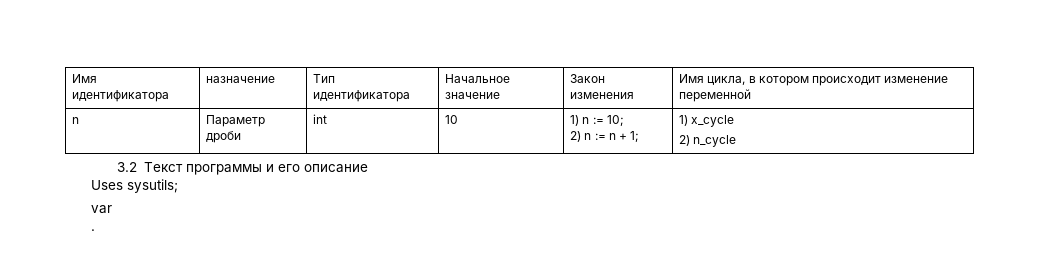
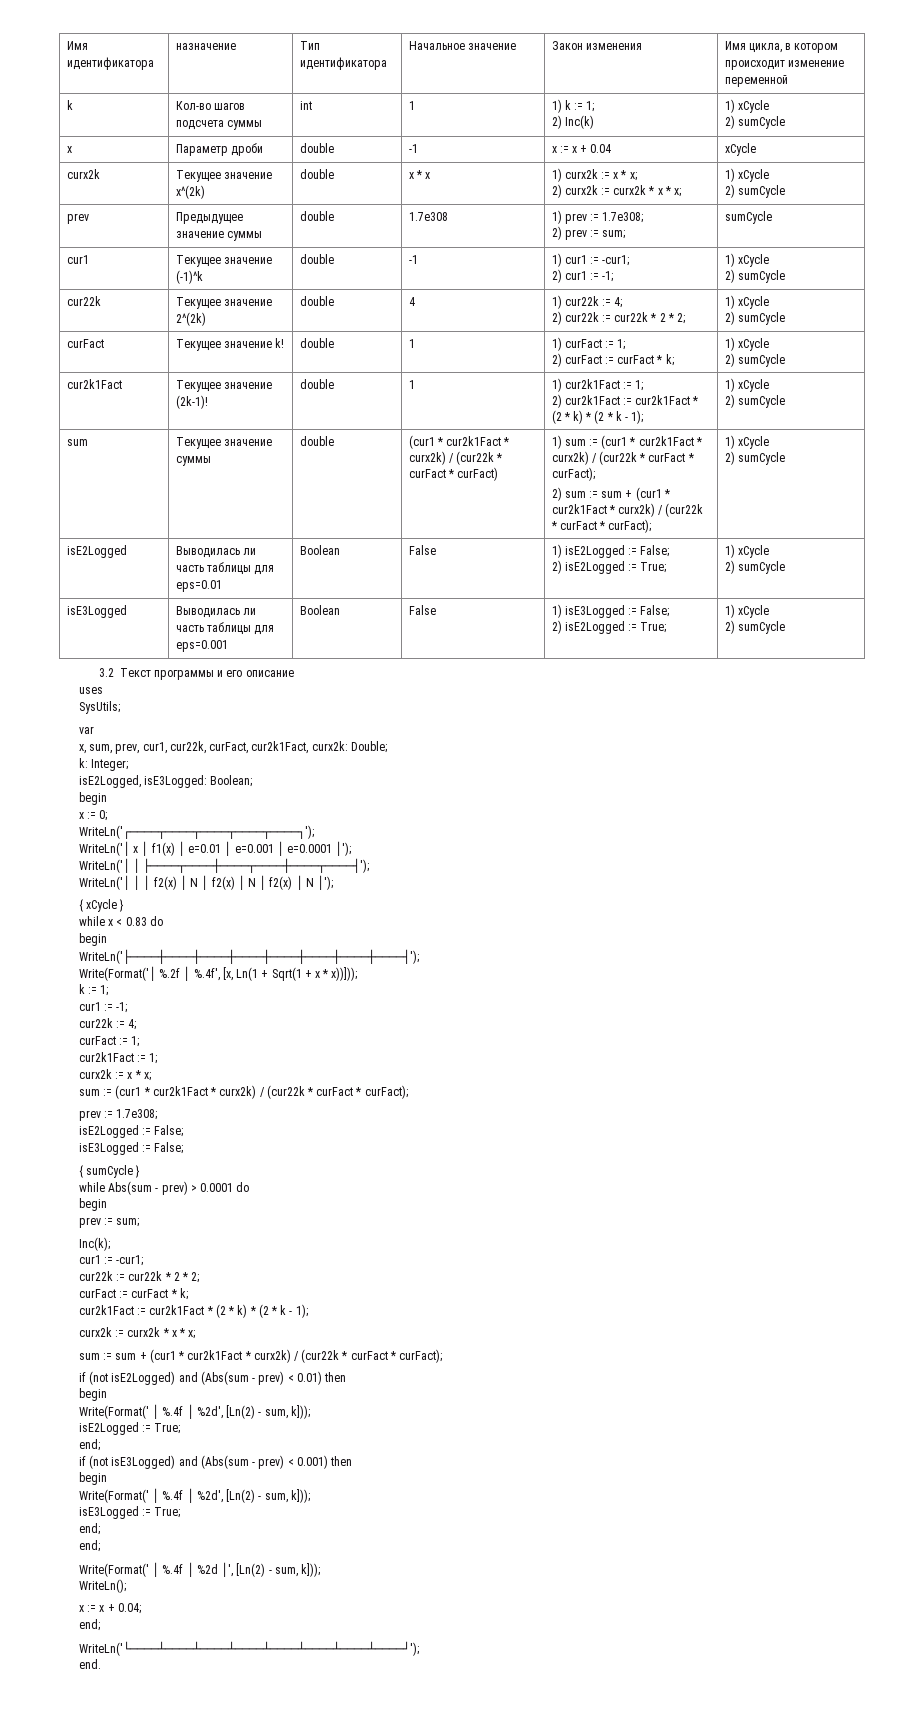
[72,117,80,124] [206,115,266,127] [206,131,242,143] [313,114,328,124] [445,115,459,124] [570,115,624,126] [570,131,640,142] [679,115,735,127] [679,135,737,147] n | Параметр дроби | int | 10 | 1) n := 10; // 2) n := n + 1; | 1) x_cycle // 2) n_cycle -> [66,100,73,110] [175,101,245,110] [175,120,262,130] [299,101,312,110] [408,101,415,110] [551,99,595,113] [551,115,594,129] [724,99,769,113] [724,115,785,129] [66,146,72,153] [175,143,263,156] [299,143,334,153] [408,144,418,153] [551,144,612,153] [724,143,756,156] [66,169,100,179] [175,170,272,182] [175,185,205,199] [299,169,334,179] [408,170,430,179] [551,168,637,182] [551,184,682,198] [724,168,769,182] [724,184,785,198] [66,213,89,224] [175,212,243,224] [175,231,262,241] [299,211,334,221] [408,212,448,221] [551,210,644,224] [551,226,626,240] [724,211,772,224] [66,255,89,264] [175,255,272,267] [175,270,203,284] [299,254,334,264] [408,255,418,264] [551,253,630,267] [551,269,614,283] [724,253,769,267] [724,269,785,283] [66,296,101,306] [175,297,272,309] [175,312,206,326] [299,296,334,306] [408,297,415,306] [551,295,623,309] [551,311,686,325] [724,295,769,309] [724,311,785,325] [66,339,104,348] [175,338,284,351] [299,338,334,348] [408,339,415,348] [551,337,626,351] [551,353,674,367] [724,337,769,351] [724,353,785,367] [66,379,122,389] [175,380,272,392] [175,395,208,409] [299,379,334,389] [408,380,415,389] [551,378,644,392] [551,394,699,408] [551,410,644,424] [724,378,769,392] [724,394,785,408] [66,439,88,446] [175,437,272,449] [175,456,211,466] [299,436,334,446] [408,435,510,449] [408,451,503,465] [408,467,498,481] [551,435,702,449] [551,451,694,465] [551,467,595,481] [551,487,670,501] [551,503,704,517] [550,519,652,533] [724,435,769,449] [724,451,785,465] [66,545,127,558] [175,546,256,558] [175,562,274,575] [175,580,222,592] [299,545,340,555] [408,545,436,555] [551,544,670,558] [551,560,667,574] [724,544,769,558] [724,560,785,574] [66,605,127,618] [175,606,256,618] [175,622,274,635] [175,640,228,652] [299,605,340,615] [408,605,436,615] [551,604,670,618] [551,620,667,634] [724,604,769,618] [724,620,785,634] k | Кол-во шагов подсчета суммы | int | 1 | 1) k := 1; // 2) Inc(k) | 1) xCycle // 2) sumCycle // x | Параметр дроби | double | -1 | x := x + 0.04 | xCycle // curx2k | Текущее значение x^(2k) | double | x * x | 1) curx2k := x * x; // 2) curx2k := curx2k * x * x; | 1) xCycle // 2) sumCycle // prev | Предыдущее значение суммы | double | 1.7e308 | 1) prev := 1.7e308; // 2) prev := sum; | sumCycle // cur1 | Текущее значение (-1)^k | double | -1 | 1) cur1 := -cur1; // 2) cur1 := -1; | 1) xCycle // 2) sumCycle // cur22k | Текущее значение 2^(2k) | double | 4 | 1) cur22k := 4; // 2) cur22k := cur22k * 2 * 2; | 1) xCycle // 2) sumCycle // curFact | Текущее значение k! | double | 1 | 1) curFact := 1; // 2) curFact := curFact * k; | 1) xCycle // 2) sumCycle // cur2k1Fact | Текущее значение (2k-1)! | double | 1 | 1) cur2k1Fact := 1; // 2) cur2k1Fact := cur2k1Fact * (2 * k) * (2 * k - 1); | 1) xCycle // 2) sumCycle // sum | Текущее значение суммы | double | (cur1 * cur2k1Fact * curx2k) / (cur22k * curFact * curFact) | 1) sum := (cur1 * cur2k1Fact * curx2k) / (cur22k * curFact * curFact); // 2) sum := sum + (cur1 * cur2k1Fact * curx2k) / (cur22k * curFact * curFact); | 1) xCycle // 2) sumCycle // isE2Logged | Выводилась ли часть таблицы для eps=0.01 | Boolean | False | 1) isE2Logged := False; // 2) isE2Logged := True; | 1) xCycle // 2) sumCycle // isE3Logged | Выводилась ли часть таблицы для eps=0.001 | Boolean | False | 1) isE3Logged := False; // 2) isE2Logged := True; | 1) xCycle // 2) sumCycle
[91,179,179,193] Uses sysutils; -> [78,687,103,694] [78,701,120,714] uses // SysUtils;
[91,229,96,231] . -> [78,741,387,754] [78,758,129,771] [78,775,253,788] [78,792,107,805] [78,810,108,821] [78,825,314,839] [78,841,352,856] [78,858,370,873] [78,875,334,890] [78,899,124,912] [78,916,163,926] [78,933,107,946] [78,949,419,964] [78,966,358,981] [78,984,109,996] [78,1002,128,1013] [78,1018,137,1030] [78,1036,140,1047] [78,1052,158,1064] [78,1069,151,1081] [78,1085,408,1099] [78,1109,158,1121] [78,1125,184,1138] [78,1142,184,1155] [78,1165,140,1178] [78,1181,250,1195] [78,1198,107,1211] [78,1217,140,1228] [78,1237,110,1251] [78,1255,144,1266] [78,1271,200,1283] [78,1288,188,1300] [78,1304,308,1318] [78,1327,196,1339] [78,1349,443,1363] [78,1371,346,1385] [78,1388,107,1401] [78,1404,310,1419] [78,1422,181,1435] [78,1439,100,1451] [78,1455,352,1469] [78,1472,107,1485] [78,1488,310,1503] [78,1506,181,1519] [78,1523,100,1535] [78,1540,100,1552] [78,1562,320,1577] [78,1579,126,1593] [78,1603,141,1614] [78,1619,100,1631] [78,1641,419,1656] [78,1659,101,1669] x, sum, prev, cur1, cur22k, curFact, cur2k1Fact, curx2k: Double; // k: Integer; // isE2Logged, isE3Logged: Boolean; // begin // x := 0; // WriteLn('┌────┬────┬────┬────┬────┐'); // WriteLn('│ x │ f1(x) │ e=0.01 │ e=0.001 │ e=0.0001 │'); // WriteLn('│ │ ├────┬────┼────┬────┼────┬────┤'); // WriteLn('│ │ │ f2(x) │ N │ f2(x) │ N │ f2(x) │ N │'); // { xCycle } // while x < 0.83 do // begin // WriteLn('├────┼────┼────┼────┼────┼────┼────┼────┤'); // Write(Format('│ %.2f │ %.4f', [x, Ln(1 + Sqrt(1 + x * x))])); // k := 1; // cur1 := -1; // cur22k := 4; // curFact := 1; // cur2k1Fact := 1; // curx2k := x * x; // sum := (cur1 * cur2k1Fact * curx2k) / (cur22k * curFact * curFact); // prev := 1.7e308; // isE2Logged := False; // isE3Logged := False; // { sumCycle } // while Abs(sum - prev) > 0.0001 do // begin // prev := sum; // Inc(k); // cur1 := -cur1; // cur22k := cur22k * 2 * 2; // curFact := curFact * k; // cur2k1Fact := cur2k1Fact * (2 * k) * (2 * k - 1); // curx2k := curx2k * x * x; // sum := sum + (cur1 * cur2k1Fact * curx2k) / (cur22k * curFact * curFact); // if (not isE2Logged) and (Abs(sum - prev) < 0.01) then // begin // Write(Format(' │ %.4f │ %2d', [Ln(2) - sum, k])); // isE2Logged := True; // end; // if (not isE3Logged) and (Abs(sum - prev) < 0.001) then // begin // Write(Format(' │ %.4f │ %2d', [Ln(2) - sum, k])); // isE3Logged := True; // end; // end; // Write(Format(' │ %.4f │ %2d │', [Ln(2) - sum, k])); // WriteLn(); // x := x + 0.04; // end; // WriteLn('└────┴────┴────┴────┴────┴────┴────┴────┘'); // end.

